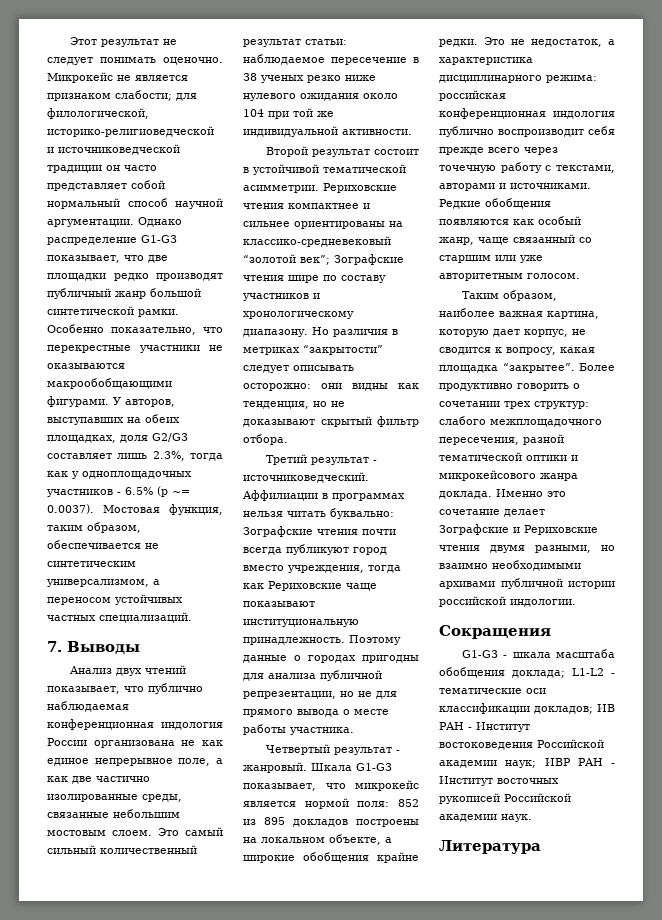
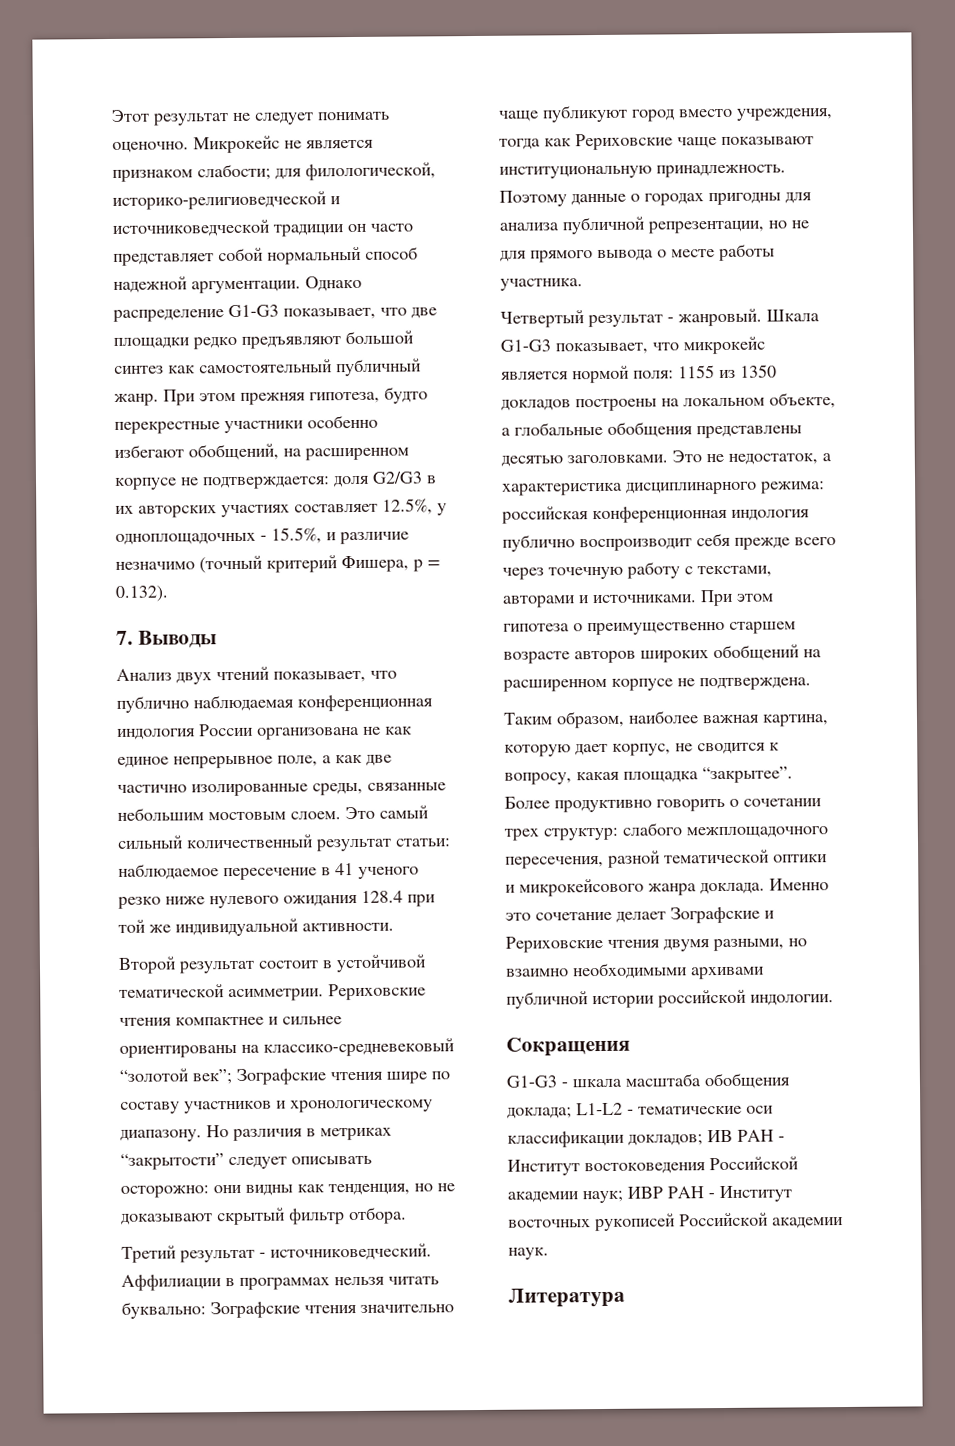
[175,198,223,209] научной -> [113,276,188,293] надежной
[156,273,223,281] [47,288,201,299] [47,306,179,317] [47,324,223,335] [47,345,223,353] [47,363,125,369] [47,378,172,389] [47,396,175,407] [47,414,180,425] [47,433,188,443] [47,451,223,461] [47,471,192,479] [47,486,190,497] [47,504,223,515] [47,522,141,533] [47,540,159,549] [47,561,136,567] [47,579,160,587] [47,594,183,605] [47,612,192,623] производят публичный жанр большой синтетической рамки. Особенно показательно, что перекрестные участники не оказываются макрообобщающими фигурами. У авторов, выступавших на обеих площадках, доля G2/G3 составляет лишь 2.3%, тогда как у одноплощадочных участников - 6.5% (p ~= 0.0037). Мостовая функция, таким образом, обеспечивается не синтетическим универсализмом, а переносом устойчивых частных специализаций. -> [241,330,414,349] [114,358,422,377] [114,386,428,406] [114,414,378,434] [114,443,409,461] [114,471,437,490] [115,498,447,518] [115,527,409,545] [115,555,440,574] [115,585,168,602] предъявляют большой синтез как самостоятельный публичный жанр. При этом прежняя гипотеза, будто перекрестные участники особенно избегают обобщений, на расширенном корпусе не подтверждается: доля G2/G3 в их авторских участиях составляет 12.5%, у одноплощадочных - 15.5%, и различие незначимо (точный критерий Фишера, p = 0.132).
[243,73,304,83] 38 ученых -> [335,863,419,879] 41 ученого
[363,93,398,99] [243,109,264,117] около 104 -> [361,890,403,903] 128.4
[362,529,396,535] [243,547,282,555] почти всегда -> [360,1304,454,1313] [498,110,539,122] значительно чаще
[398,799,419,807] [243,817,285,825] 852 из 895 -> [678,364,777,379] 1155 из 1350
[243,852,419,863] [439,39,478,47] широкие обобщения крайне редки. -> [514,421,802,439] [501,454,668,467] глобальные обобщения представлены десятью заголовками.
[439,198,551,209] [439,216,581,225] [439,234,592,245] [439,255,543,263] [439,273,580,281] Редкие обобщения появляются как особый жанр, чаще связанный со старшим или уже авторитетным голосом. -> [700,589,774,607] [503,621,796,636] [503,644,822,664] [502,677,811,692] При этом гипотеза о преимущественно старшем возрасте авторов широких обобщений на расширенном корпусе не подтверждена.

